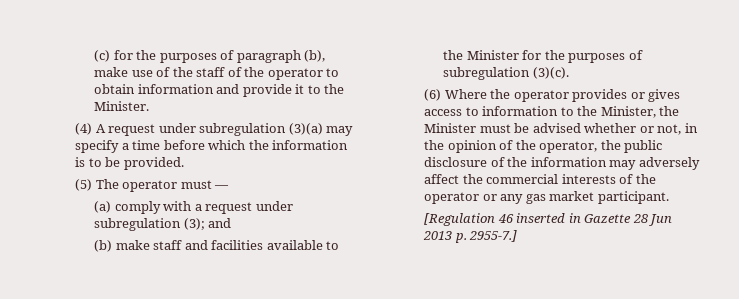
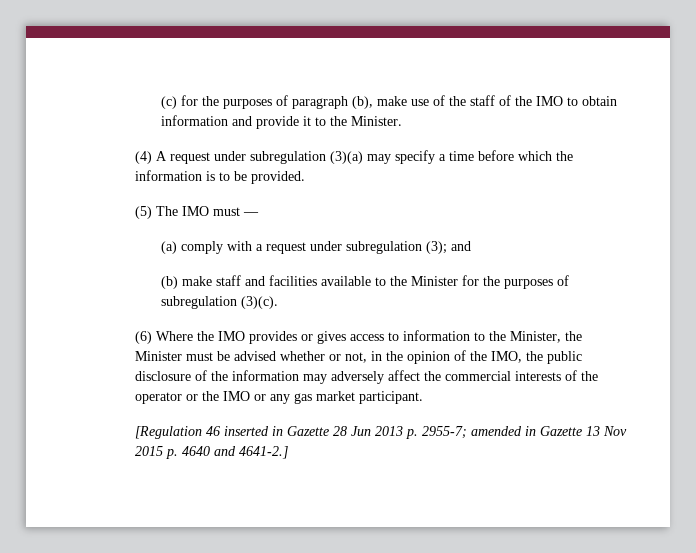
[267,68,323,80] operator -> [535,96,563,106] IMO
[122,180,178,192] operator -> [181,206,209,216] IMO
[513,90,569,102] operator -> [217,331,245,341] IMO
[539,141,598,153] operator, -> [490,351,522,363] IMO,
(497, 197) none -> [201,391,266,401] the IMO or
[469,230,518,242] 2955-7.] -> [421,426,627,439] [134,446,288,459] 2955-7; amended in Gazette 13 Nov 2015 p. 4640 and 4641-2.]

